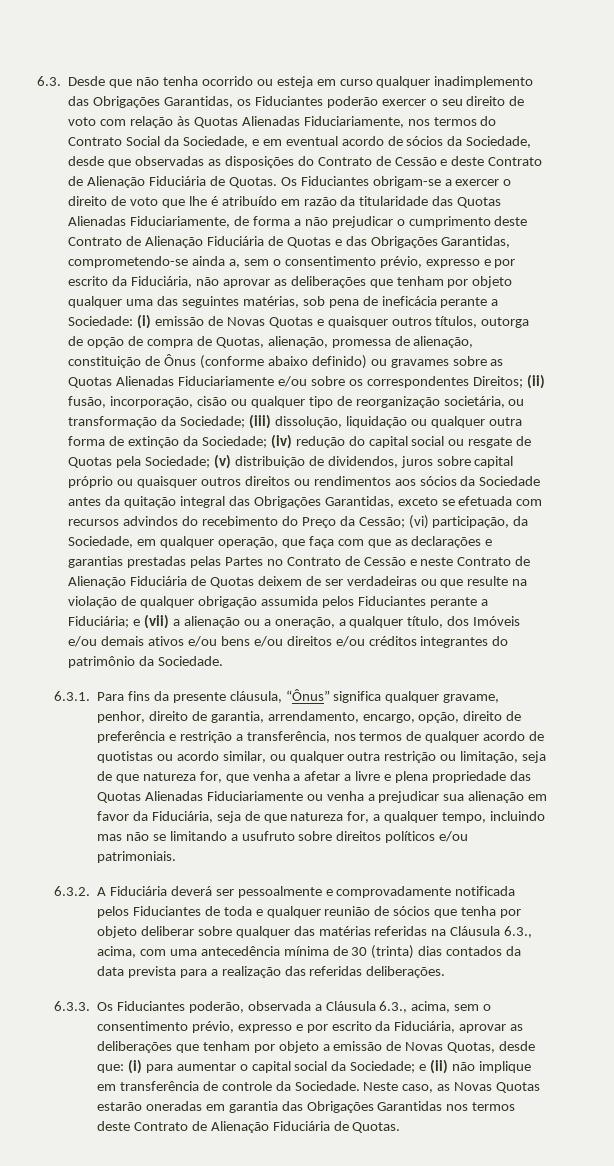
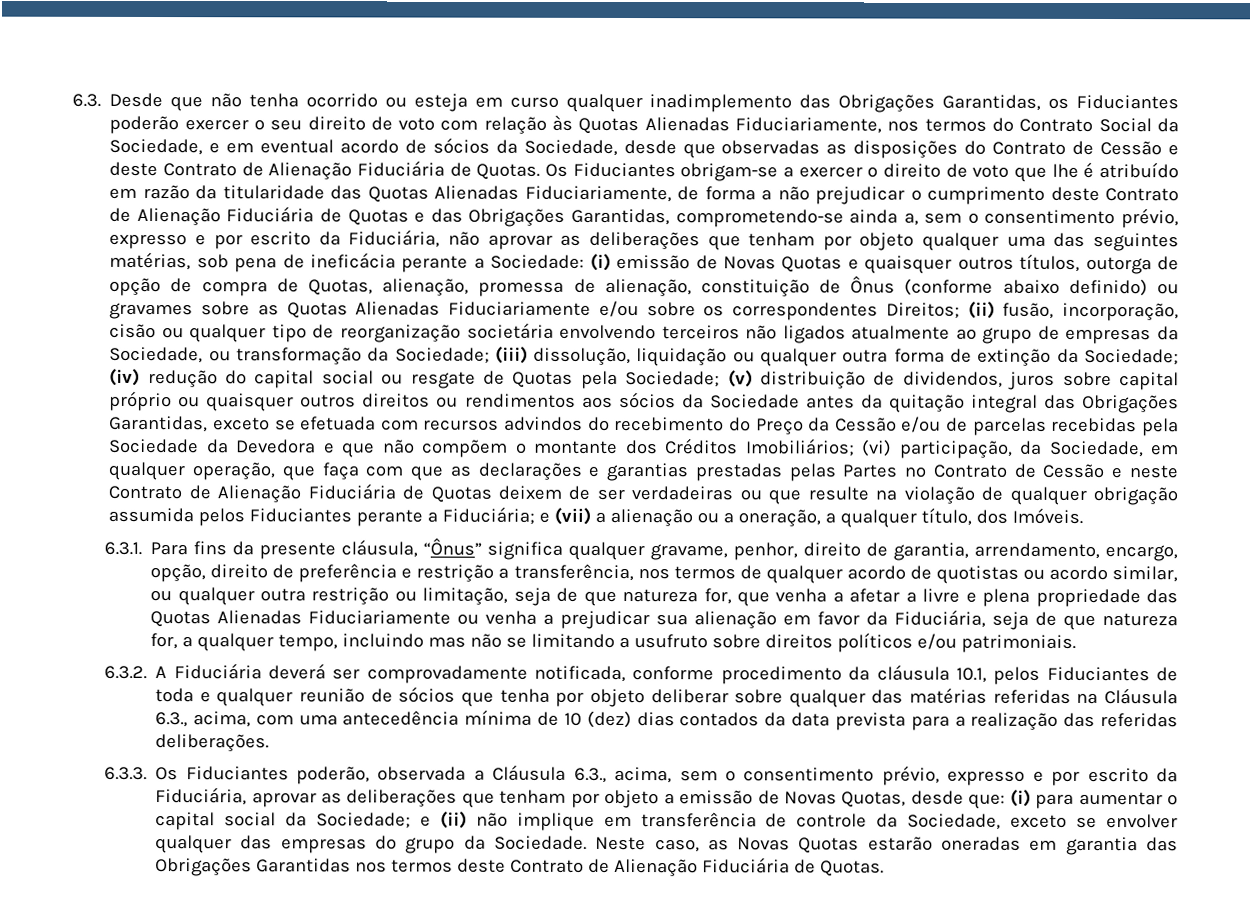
[443,396,505,408] societária, -> [466,322,1179,345] [109,346,204,364] societária envolvendo terceiros não ligados atualmente ao grupo de empresas da Sociedade,
[358,517,405,528] Cessão; -> [834,416,1179,437] [109,438,855,458] Cessão e/ou de parcelas recebidas pela Sociedade da Devedora e que não compõem o montante dos Créditos Imobiliários;
[473,616,521,626] [68,636,509,648] [68,656,224,668] Imóveis e/ou demais ativos e/ou bens e/ou direitos e/ou créditos integrantes do patrimônio da Sociedade. -> [1012,507,1084,524] Imóveis.
[237,886,516,898] pessoalmente e comprovadamente notificada -> [366,664,987,685] comprovadamente notificada, conforme procedimento da cláusula 10.1,
[351,945,415,959] 30 (trinta) -> [563,710,632,729] 10 (dez)
(291, 1086) none -> [907,813,1178,830] [155,835,486,854] Sociedade, exceto se envolver qualquer das empresas do grupo da

